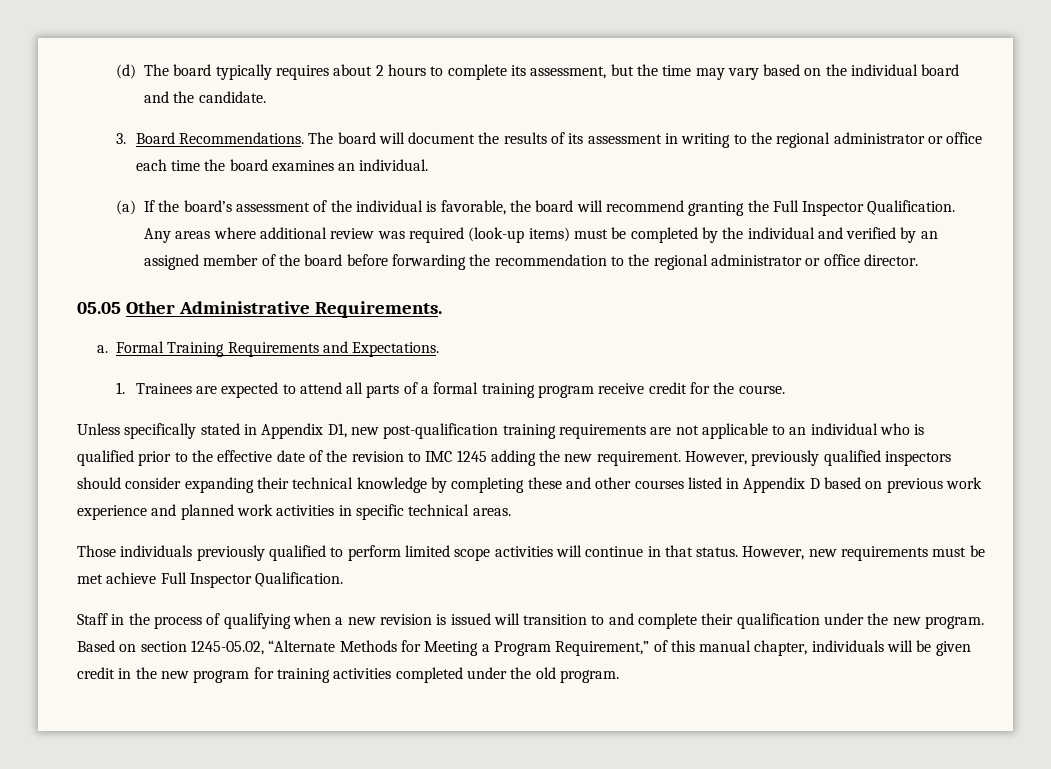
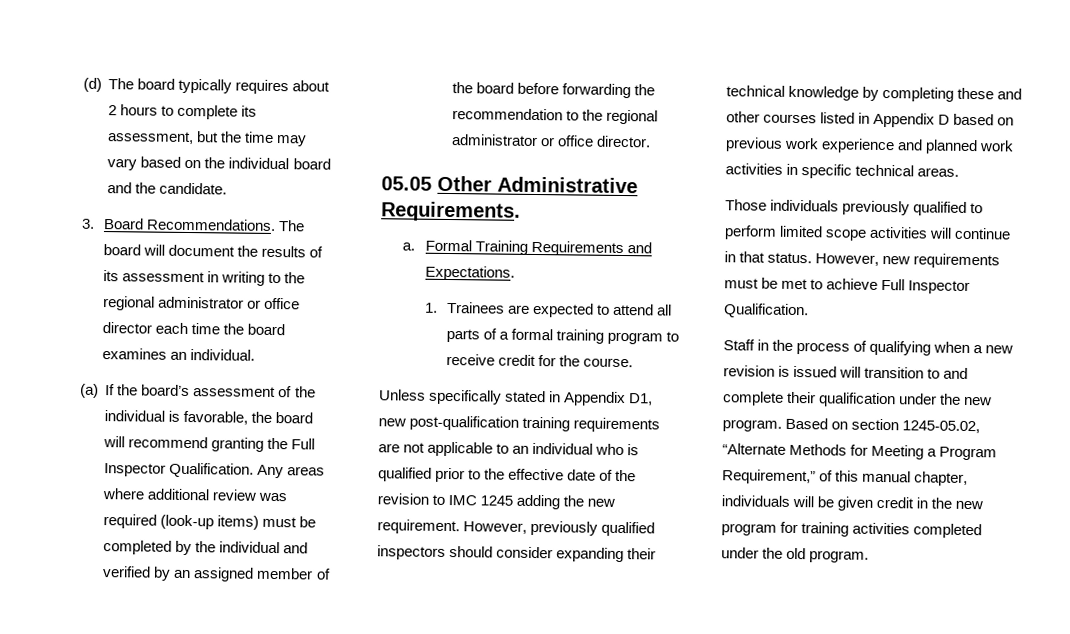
(983, 138) none -> [102,322,153,334] director
(595, 391) none -> [666,331,680,342] to
(103, 579) none -> [810,279,824,290] to

